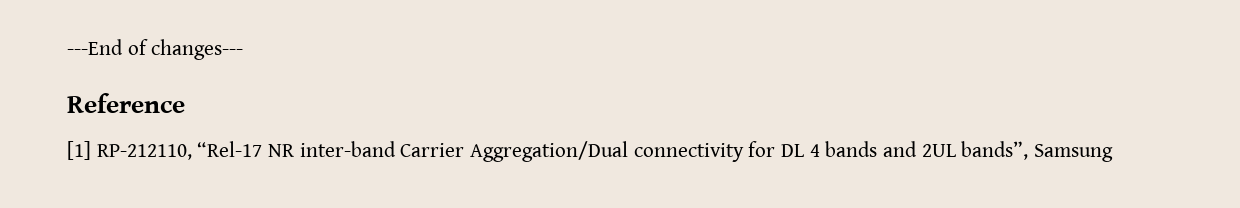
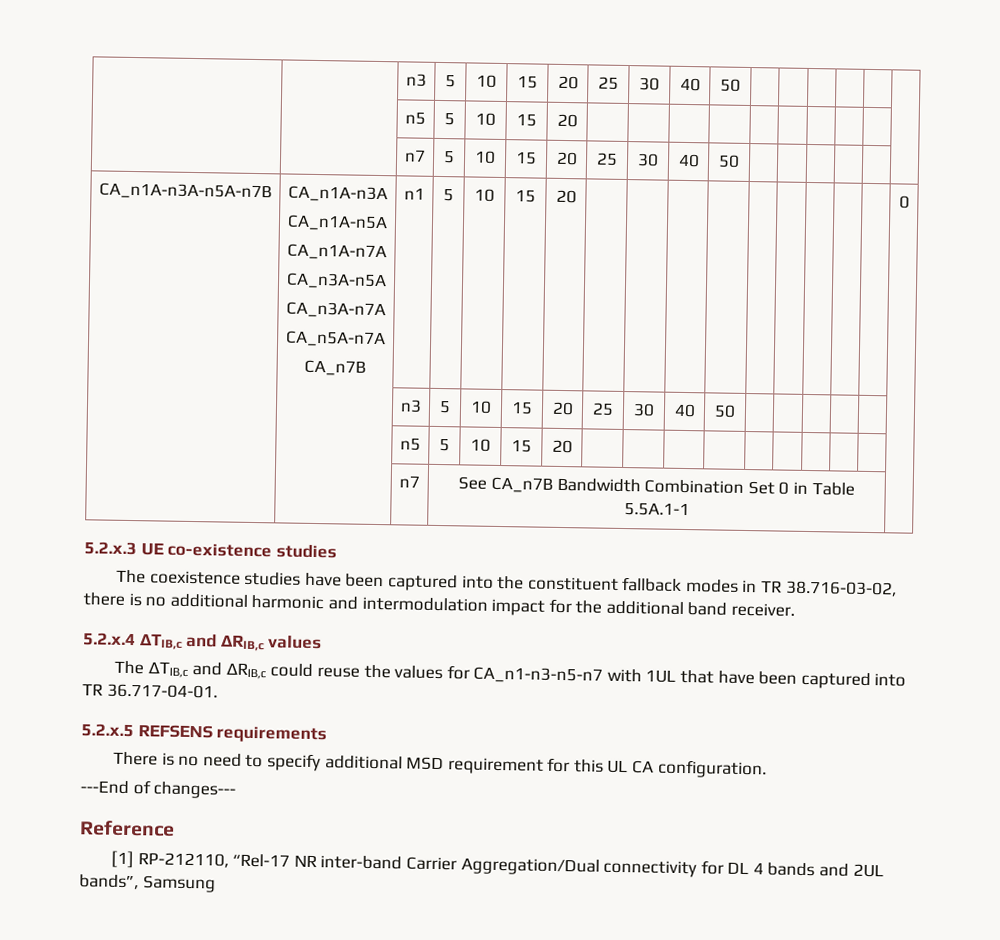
(67, 47) none -> [406,73,427,87] [445,74,456,88] [476,74,497,88] [517,75,538,89] [557,75,579,90] [598,76,619,90] [639,77,660,91] [679,77,701,92] [720,78,741,92] [405,111,426,125] [444,112,455,126] [475,112,496,126] [516,113,537,127] [556,113,578,128] [404,149,426,162] [443,150,455,164] [474,150,496,164] [515,151,537,165] [555,151,578,166] [596,152,618,166] [637,153,659,167] [677,153,700,168] [718,154,740,168] [99,182,272,201] [288,185,388,203] [287,214,388,232] [287,243,387,261] [286,272,387,290] [286,301,386,319] [285,330,386,348] [304,359,366,376] [404,187,425,200] [443,188,454,202] [474,188,495,202] [515,189,536,203] [555,189,577,204] [898,195,910,209] [400,399,422,413] [439,400,451,414] [470,400,492,414] [511,401,533,415] [551,401,574,416] [592,402,614,416] [633,403,655,417] [673,403,696,418] [714,404,736,418] [400,437,421,451] [439,438,450,452] [470,438,491,452] [511,439,532,453] [551,439,573,454] [399,475,420,488] [458,476,855,496] [623,502,690,517] [84,541,337,559] [115,569,897,597] [83,592,796,617] [83,632,323,652] [113,660,907,690] [82,683,218,699] [81,723,328,744] [112,751,767,779] | | n3 | 5 | 10 | 15 | 20 | 25 | 30 | 40 | 50 | | | | | | // | | n5 | 5 | 10 | 15 | 20 | | | | | | | | | | // | | n7 | 5 | 10 | 15 | 20 | 25 | 30 | 40 | 50 | | | | | | // CA_n1A-n3A-n5A-n7B | CA_n1A-n3A // CA_n1A-n5A // CA_n1A-n7A // CA_n3A-n5A // CA_n3A-n7A // CA_n5A-n7A // CA_n7B | n1 | 5 | 10 | 15 | 20 | | | | | | | | | | 0 // | | n3 | 5 | 10 | 15 | 20 | 25 | 30 | 40 | 50 | | | | | | // | | n5 | 5 | 10 | 15 | 20 | | | | | | | | | | // | | n7 | See CA_n7B Bandwidth Combination Set 0 in Table 5.5A.1-1 | // 5.2.x.3 UE co-existence studies // The coexistence studies have been captured into the constituent fallback modes in TR 38.716-03-02, there is no additional harmonic and intermodulation impact for the additional band receiver. // 5.2.x.4 ∆TIB,c and ∆RIB,c values // The ΔTIB,c and ΔRIB,c could reuse the values for CA_n1-n3-n5-n7 with 1UL that have been captured into TR 36.717-04-01. // 5.2.x.5 REFSENS requirements // There is no need to specify additional MSD requirement for this UL CA configuration. //

